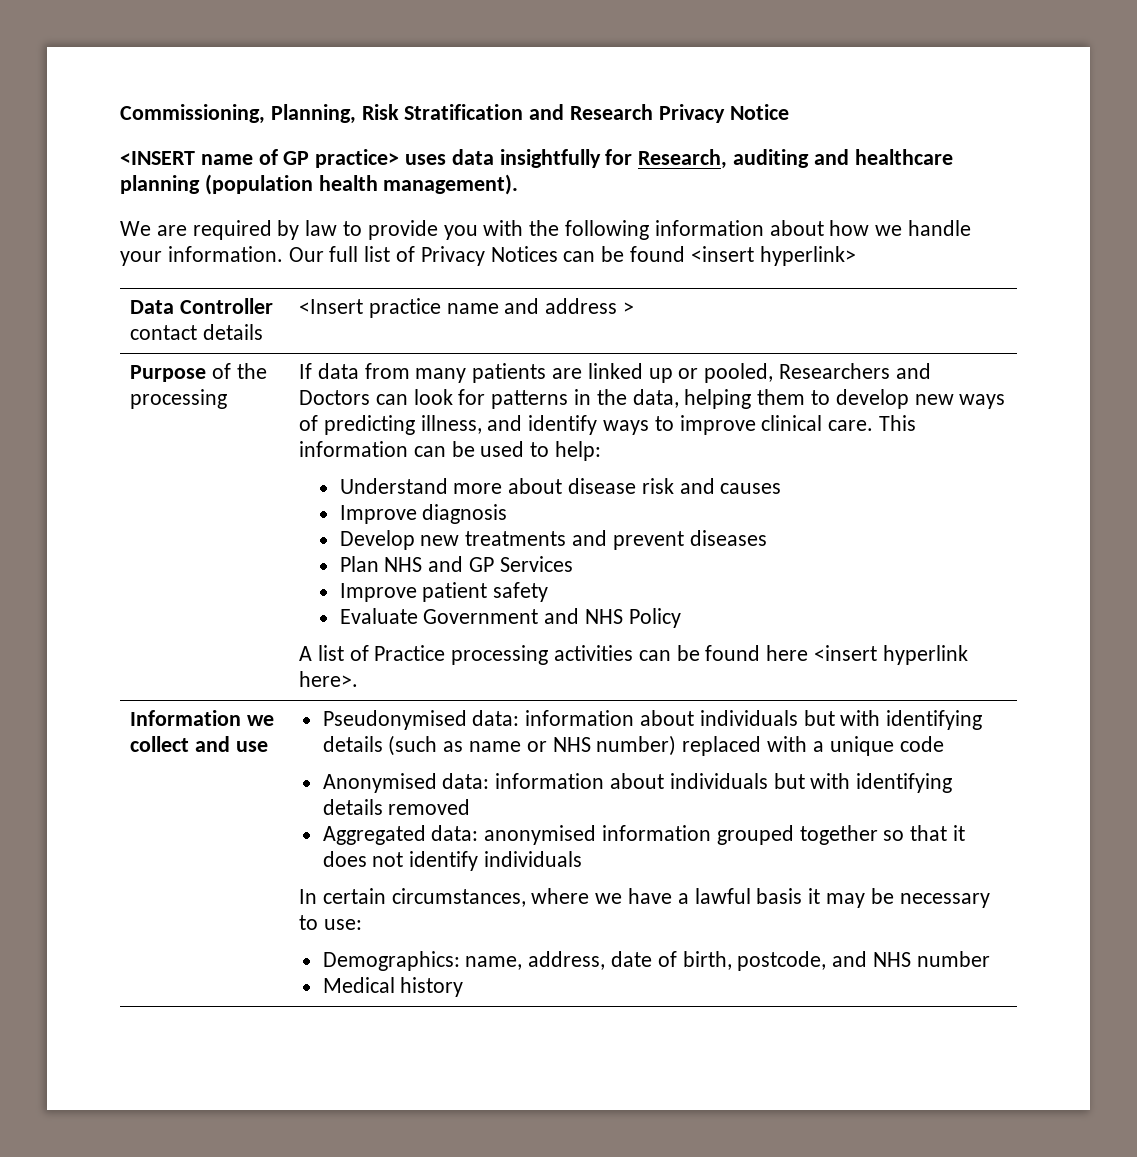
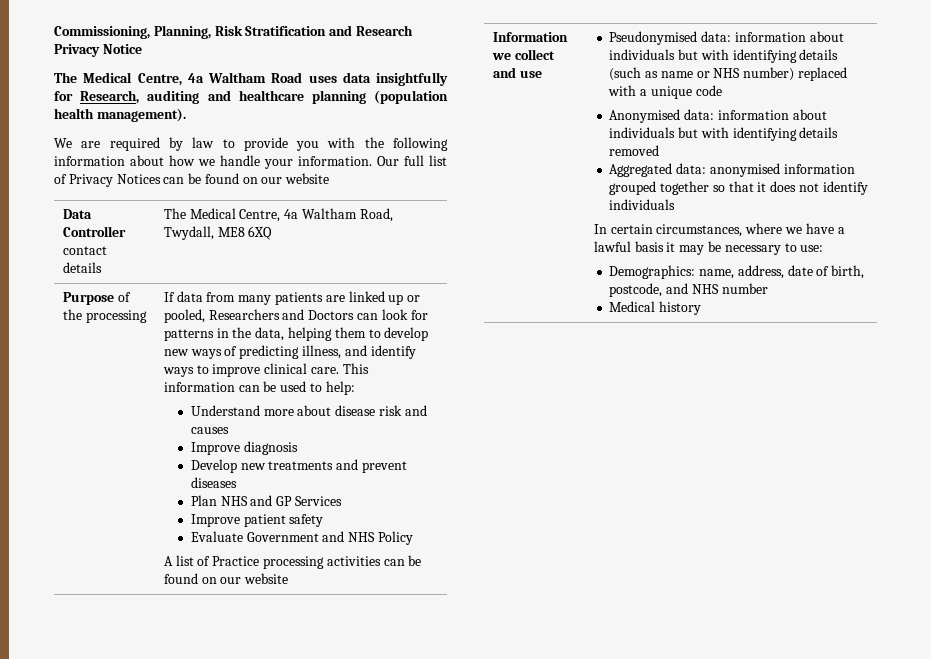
[120,149,400,168] <INSERT name of GP practice> -> [54,72,303,86] The Medical Centre, 4a Waltham Road
[690,246,856,266] <insert hyperlink> -> [242,173,330,184] on our website
[298,298,635,318] <Insert practice name and address > -> [163,208,393,222] [163,226,273,240] The Medical Centre, 4a Waltham Road, Twydall, ME8 6XQ
[766,645,968,665] [298,671,358,687] here <insert hyperlink here>. -> [201,573,289,584] on our website

